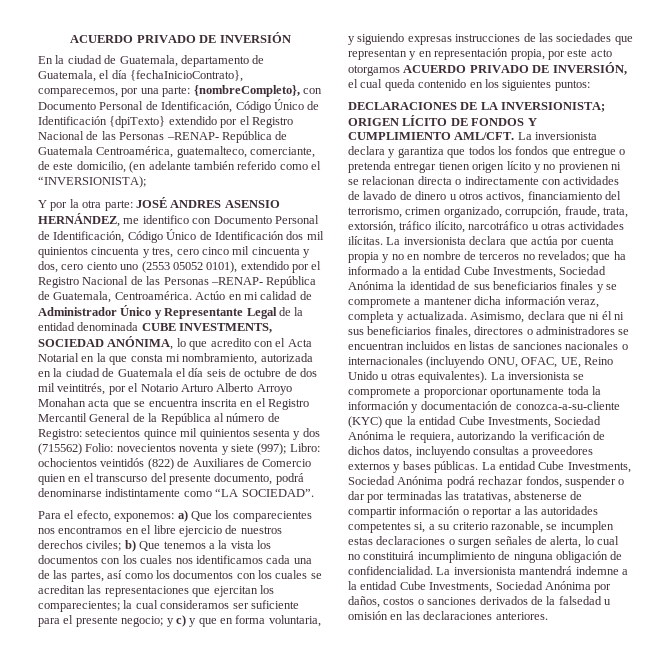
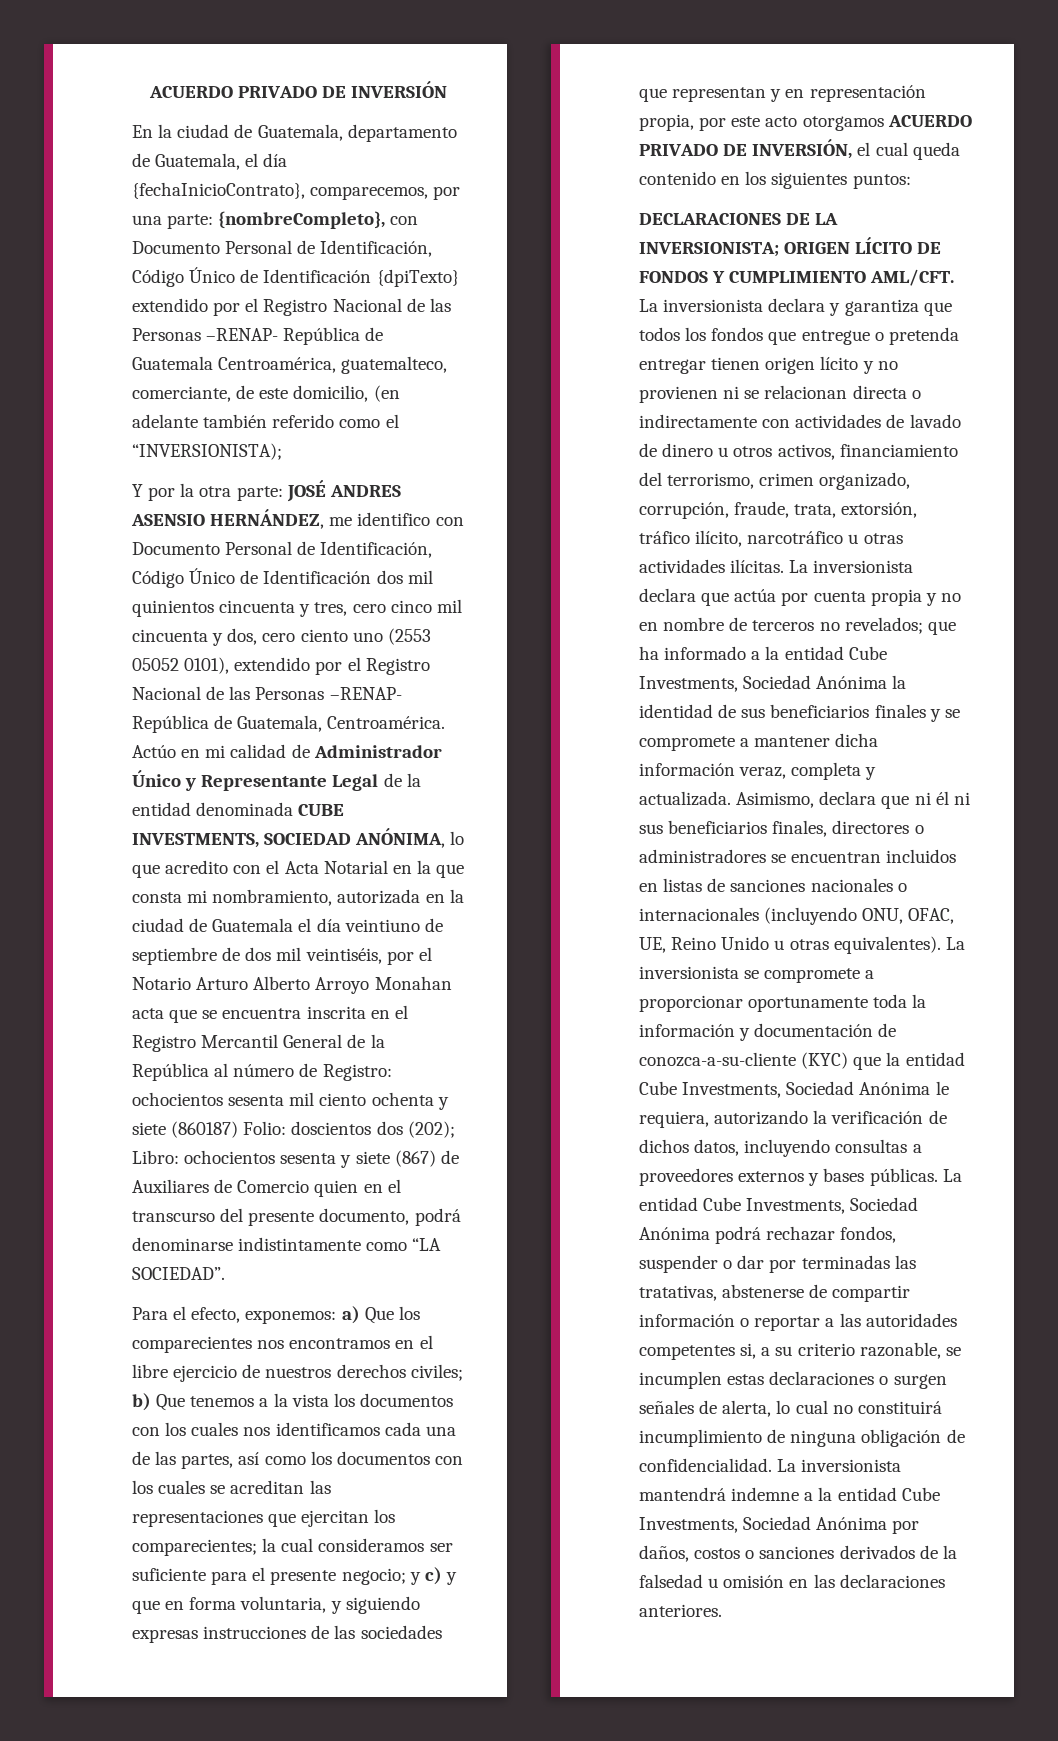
[206,368,282,377] seis de octubre -> [344,918,443,932] [132,947,217,965] veintiuno de septiembre
[57,383,106,395] veintitrés, -> [305,948,382,964] veintiséis,
[85,428,320,440] [38,443,320,455] [38,458,174,470] setecientos quince mil quinientos sesenta y dos (715562) Folio: novecientos noventa y siete (997); Libro: ochocientos veintidós (822) -> [132,1092,449,1110] [132,1121,455,1138] [132,1150,436,1168] ochocientos sesenta mil ciento ochenta y siete (860187) Folio: doscientos dos (202); Libro: ochocientos sesenta y siete (867)

